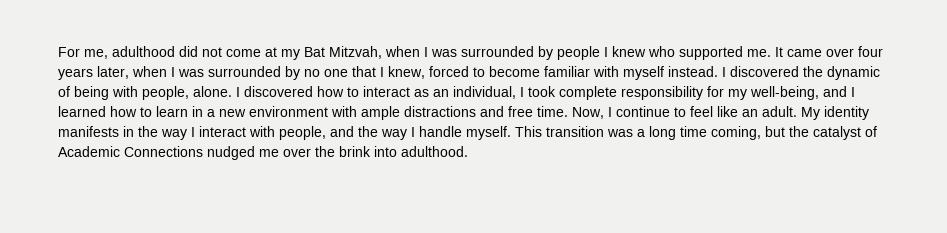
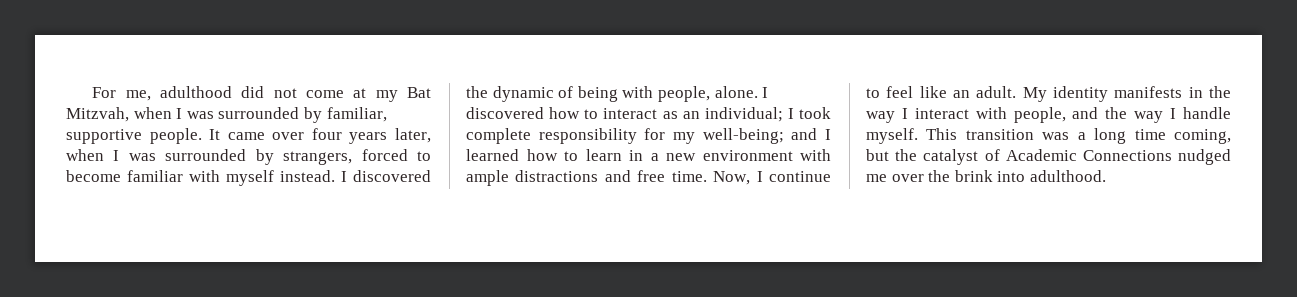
[557,46,771,60] people I knew who supported me. -> [326,107,387,122] [66,128,202,144] familiar, supportive people.
[304,66,425,79] no one that I knew, -> [283,151,353,165] strangers,
[453,86,516,99] individual, -> [704,107,783,122] individual;
[750,86,819,100] well-being, -> [702,128,784,144] well-being;

